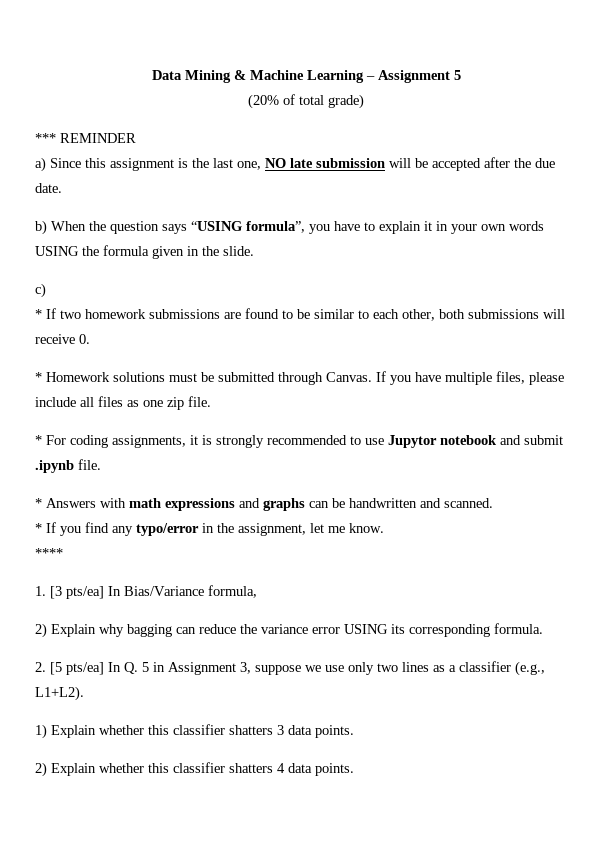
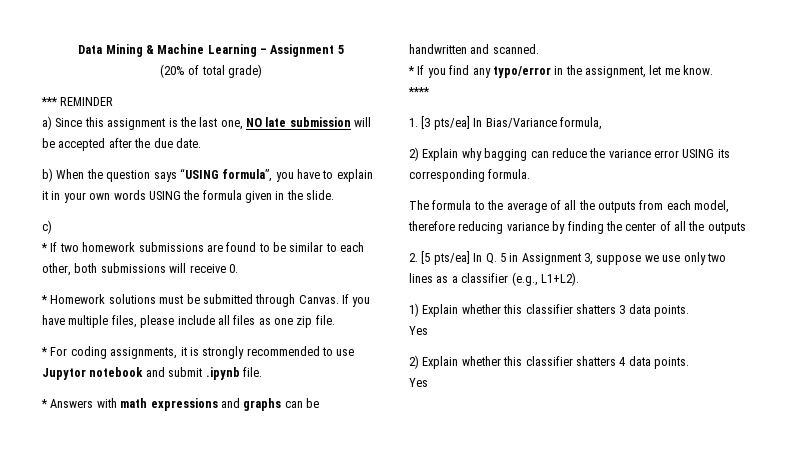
(543, 628) none -> [409,200,730,213] [408,221,746,234] // The formula to the average of all the outputs from each model, therefore reducing variance by finding the center of all the outputs
(354, 731) none -> [409,326,428,335] // Yes
(354, 769) none -> [409,378,428,387] // Yes

